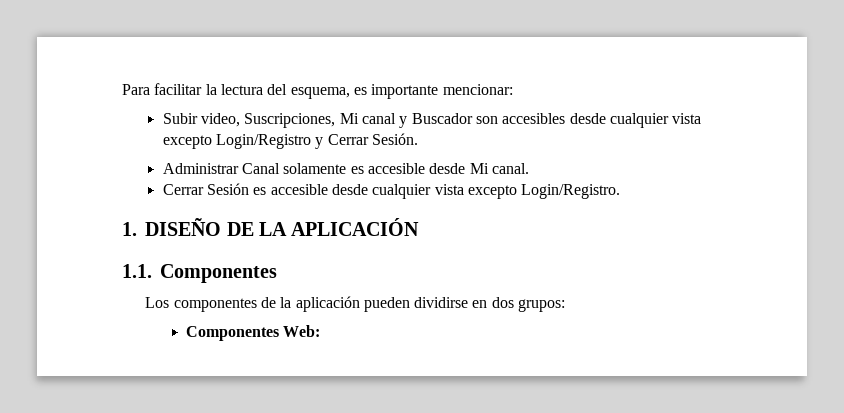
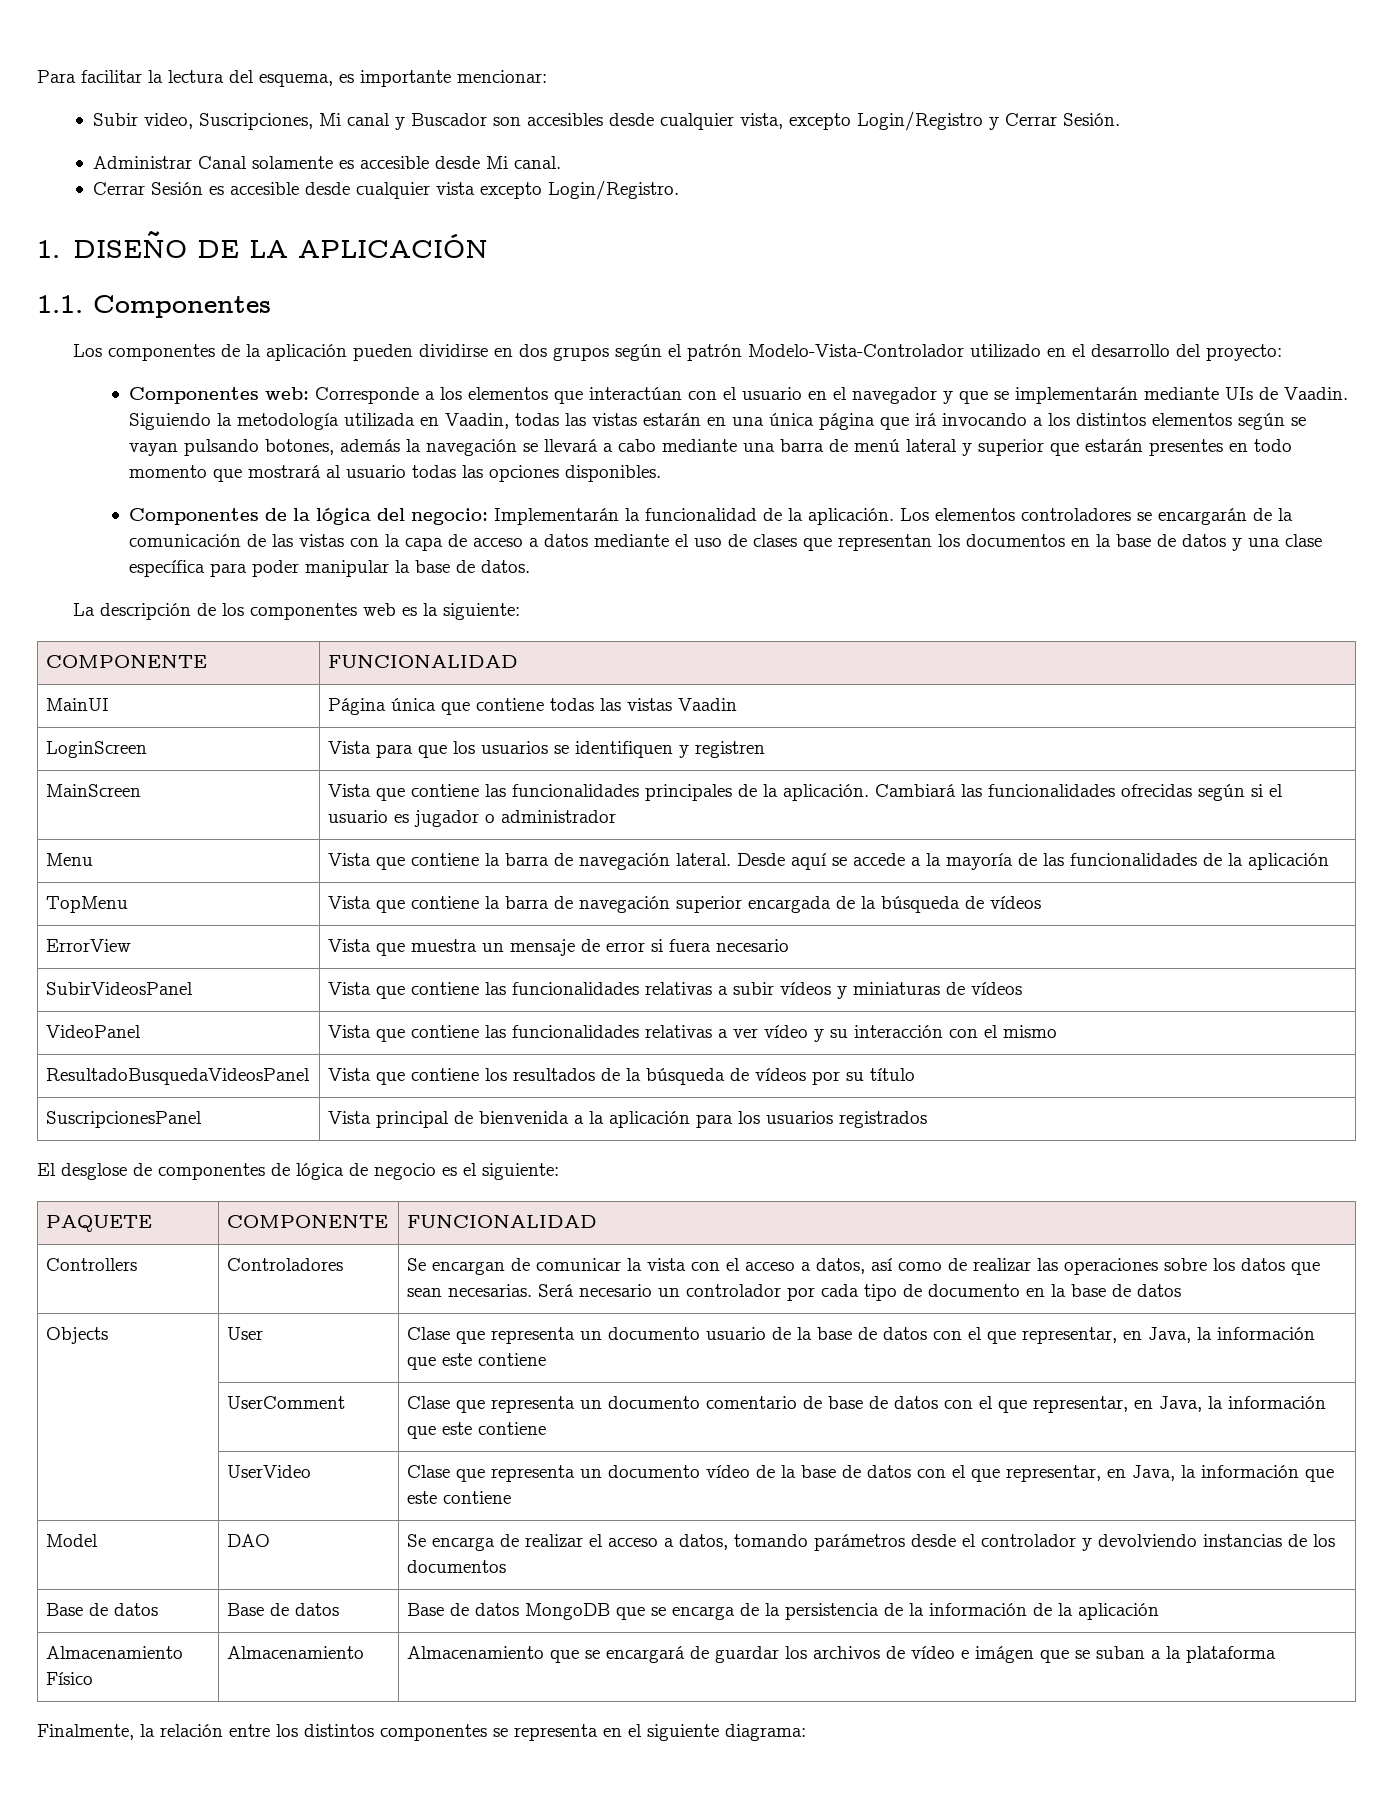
[672,113,702,124] vista -> [740,113,784,129] vista,
[518,299,566,312] [186,325,321,341] grupos: // Componentes Web: -> [552,344,1282,361] [128,387,1348,404] [128,413,1306,430] [128,439,1292,456] [128,465,661,482] [128,508,1293,525] [128,534,1322,551] [128,560,530,577] [72,603,520,620] [46,655,208,668] [328,655,519,668] [46,698,110,711] [328,698,738,715] [46,741,148,758] [328,741,766,758] [46,784,142,797] [328,784,1284,801] [328,810,617,827] [46,853,94,866] [328,853,1330,870] [46,896,129,913] [328,896,1042,913] [46,939,132,952] [328,939,790,956] [46,982,194,995] [328,982,1023,999] [46,1025,142,1038] [328,1025,1058,1042] [46,1068,311,1085] [328,1068,916,1085] [46,1111,203,1128] [328,1111,928,1128] [37,1163,559,1180] [46,1215,153,1232] [227,1215,389,1228] [407,1215,598,1228] [46,1258,138,1271] [227,1258,344,1271] [407,1258,1321,1275] [407,1284,1182,1301] [46,1327,109,1344] [227,1327,264,1340] [407,1327,1316,1344] [407,1353,547,1370] [227,1396,346,1409] [407,1396,1327,1413] [407,1422,547,1439] [227,1465,312,1478] [407,1465,1335,1482] [407,1491,512,1504] [46,1534,99,1547] [227,1534,271,1547] [407,1534,1336,1551] [407,1560,507,1573] [46,1603,159,1616] [227,1603,340,1616] [407,1603,1160,1620] [46,1646,184,1659] [46,1672,94,1685] [227,1646,365,1659] [407,1646,1277,1663] [37,1724,806,1741] grupos según el patrón Modelo-Vista-Controlador utilizado en el desarrollo del proyecto: // Componentes web: Corresponde a los elementos que interactúan con el usuario en el navegador y que se implementarán mediante UIs de Vaadin. Siguiendo la metodología utilizada en Vaadin, todas las vistas estarán en una única página que irá invocando a los distintos elementos según se vayan pulsando botones, además la navegación se llevará a cabo mediante una barra de menú lateral y superior que estarán presentes en todo momento que mostrará al usuario todas las opciones disponibles. // Componentes de la lógica del negocio: Implementarán la funcionalidad de la aplicación. Los elementos controladores se encargarán de la comunicación de las vistas con la capa de acceso a datos mediante el uso de clases que representan los documentos en la base de datos y una clase específica para poder manipular la base de datos. // La descripción de los componentes web es la siguiente: // COMPONENTE | FUNCIONALIDAD // MainUI | Página única que contiene todas las vistas Vaadin // LoginScreen | Vista para que los usuarios se identifiquen y registren // MainScreen | Vista que contiene las funcionalidades principales de la aplicación. Cambiará las funcionalidades ofrecidas según si el usuario es jugador o administrador // Menu | Vista que contiene la barra de navegación lateral. Desde aquí se accede a la mayoría de las funcionalidades de la aplicación // TopMenu | Vista que contiene la barra de navegación superior encargada de la búsqueda de vídeos // ErrorView | Vista que muestra un mensaje de error si fuera necesario // SubirVideosPanel | Vista que contiene las funcionalidades relativas a subir vídeos y miniaturas de vídeos // VideoPanel | Vista que contiene las funcionalidades relativas a ver vídeo y su interacción con el mismo // ResultadoBusquedaVideosPanel | Vista que contiene los resultados de la búsqueda de vídeos por su título // SuscripcionesPanel | Vista principal de bienvenida a la aplicación para los usuarios registrados // El desglose de componentes de lógica de negocio es el siguiente: // PAQUETE | COMPONENTE | FUNCIONALIDAD // Controllers | Controladores | Se encargan de comunicar la vista con el acceso a datos, así como de realizar las operaciones sobre los datos que sean necesarias. Será necesario un controlador por cada tipo de documento en la base de datos // Objects | User | Clase que representa un documento usuario de la base de datos con el que representar, en Java, la información que este contiene // | UserComment | Clase que representa un documento comentario de base de datos con el que representar, en Java, la información que este contiene // | UserVideo | Clase que representa un documento vídeo de la base de datos con el que representar, en Java, la información que este contiene // Model | DAO | Se encarga de realizar el acceso a datos, tomando parámetros desde el controlador y devolviendo instancias de los documentos // Base de datos | Base de datos | Base de datos MongoDB que se encarga de la persistencia de la información de la aplicación // Almacenamiento Físico | Almacenamiento | Almacenamiento que se encargará de guardar los archivos de vídeo e imágen que se suban a la plataforma // Finalmente, la relación entre los distintos componentes se representa en el siguiente diagrama:

